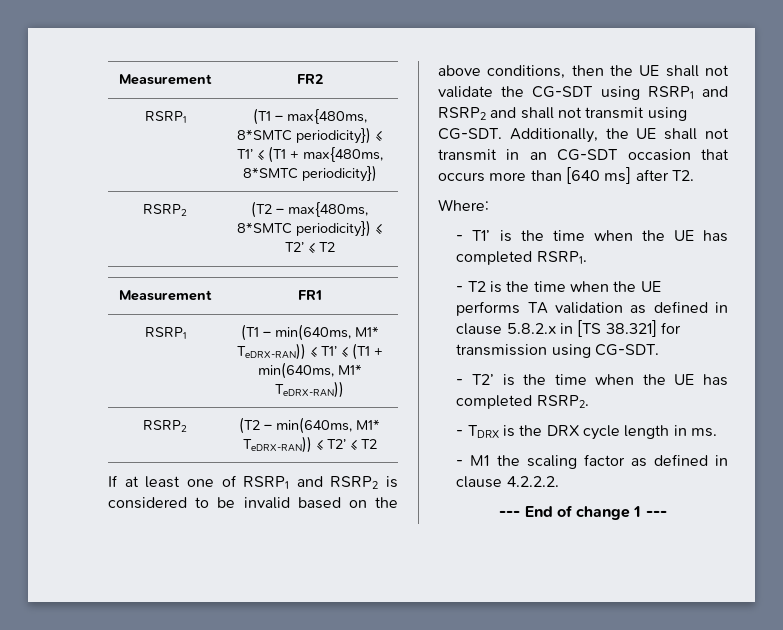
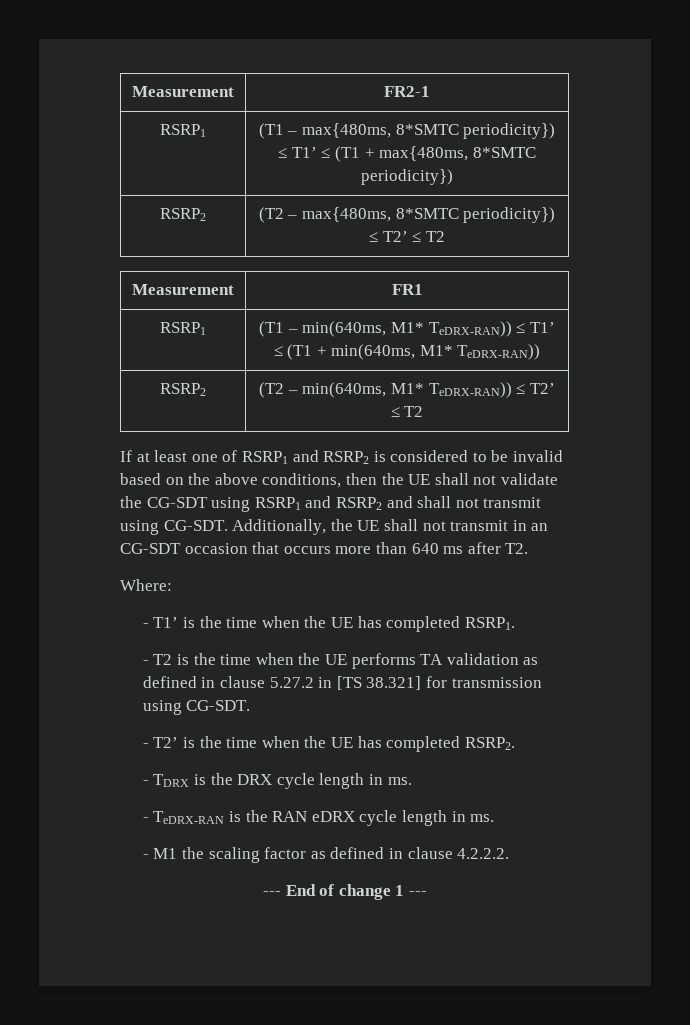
[119,74,212,85] [296,74,323,84] Measurement | FR2 -> [132,86,234,97] [384,86,430,97] Measurement | FR2-1
[565,167,632,184] [640 ms] -> [411,543,464,554] 640 ms
[506,323,556,334] 5.8.2.x -> [269,677,314,688] 5.27.2
(717, 432) none -> [142,810,495,826] // - TeDRX-RAN is the RAN eDRX cycle length in ms.

